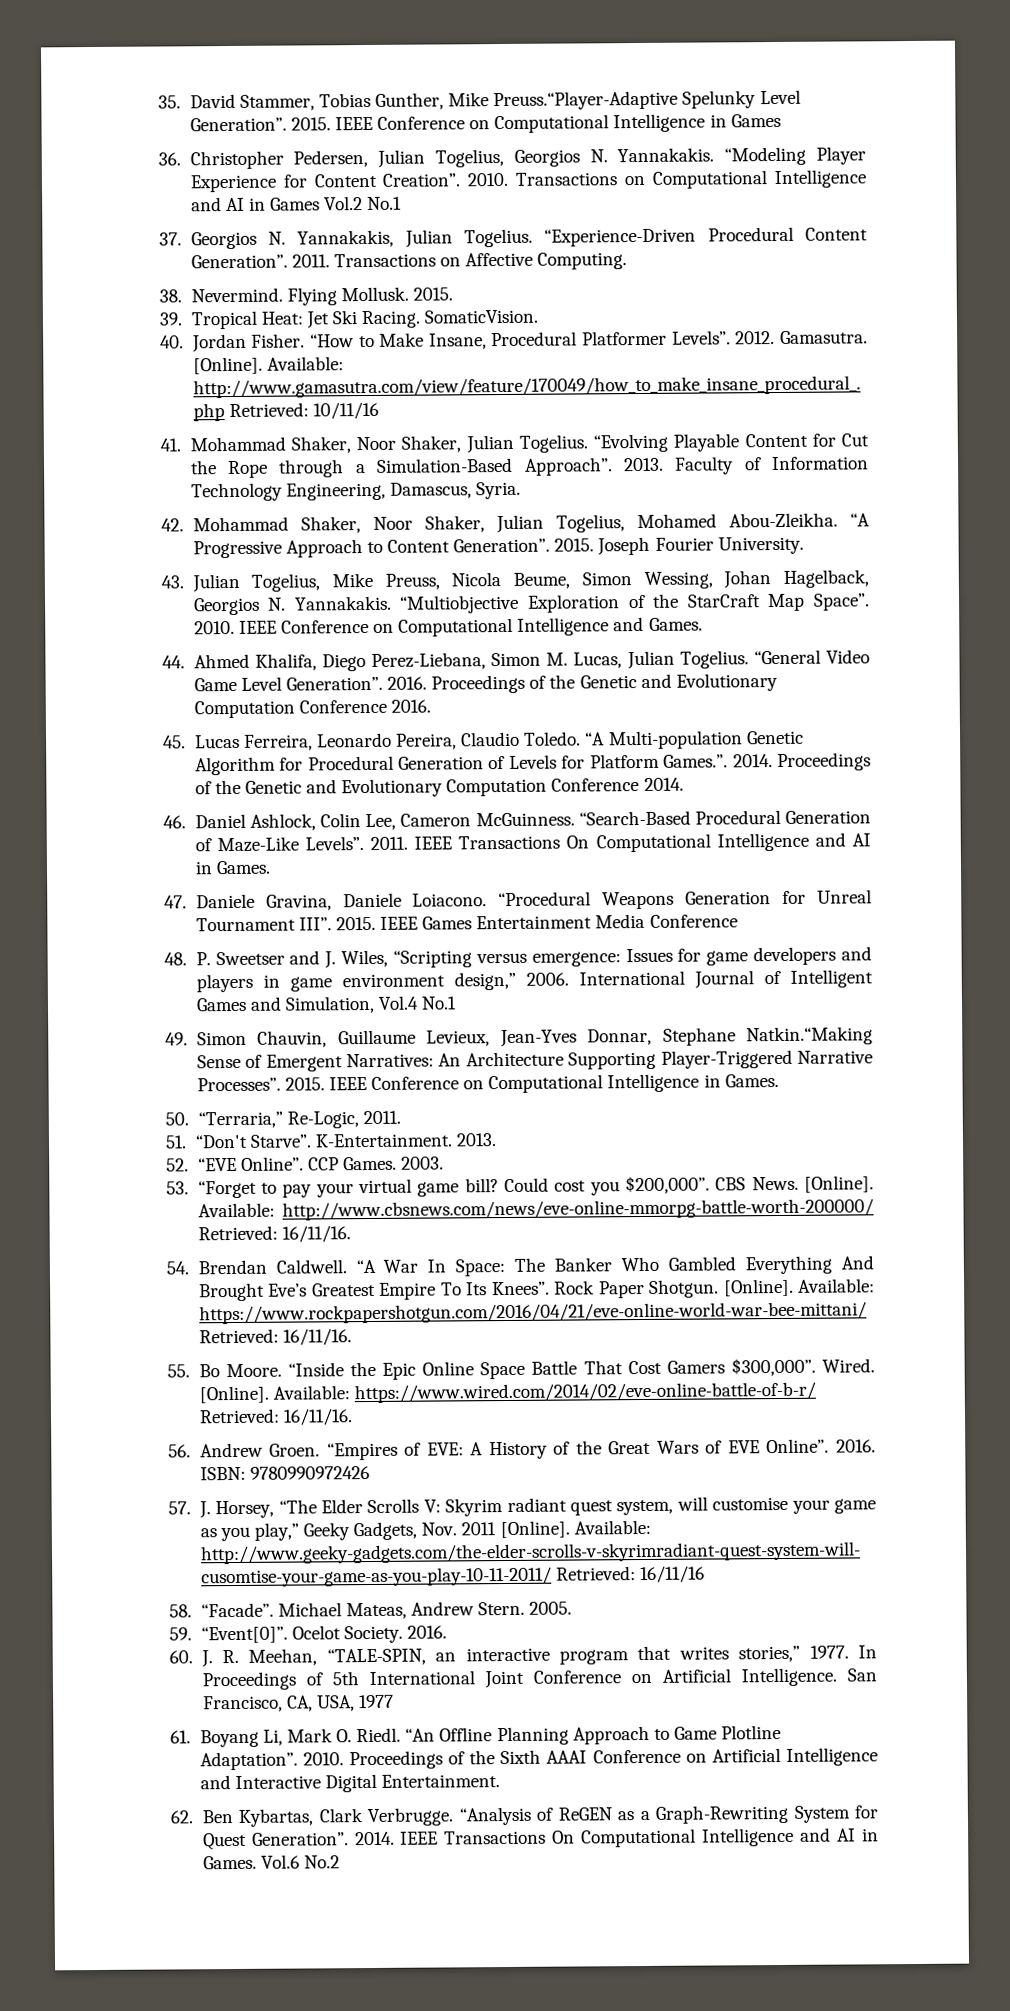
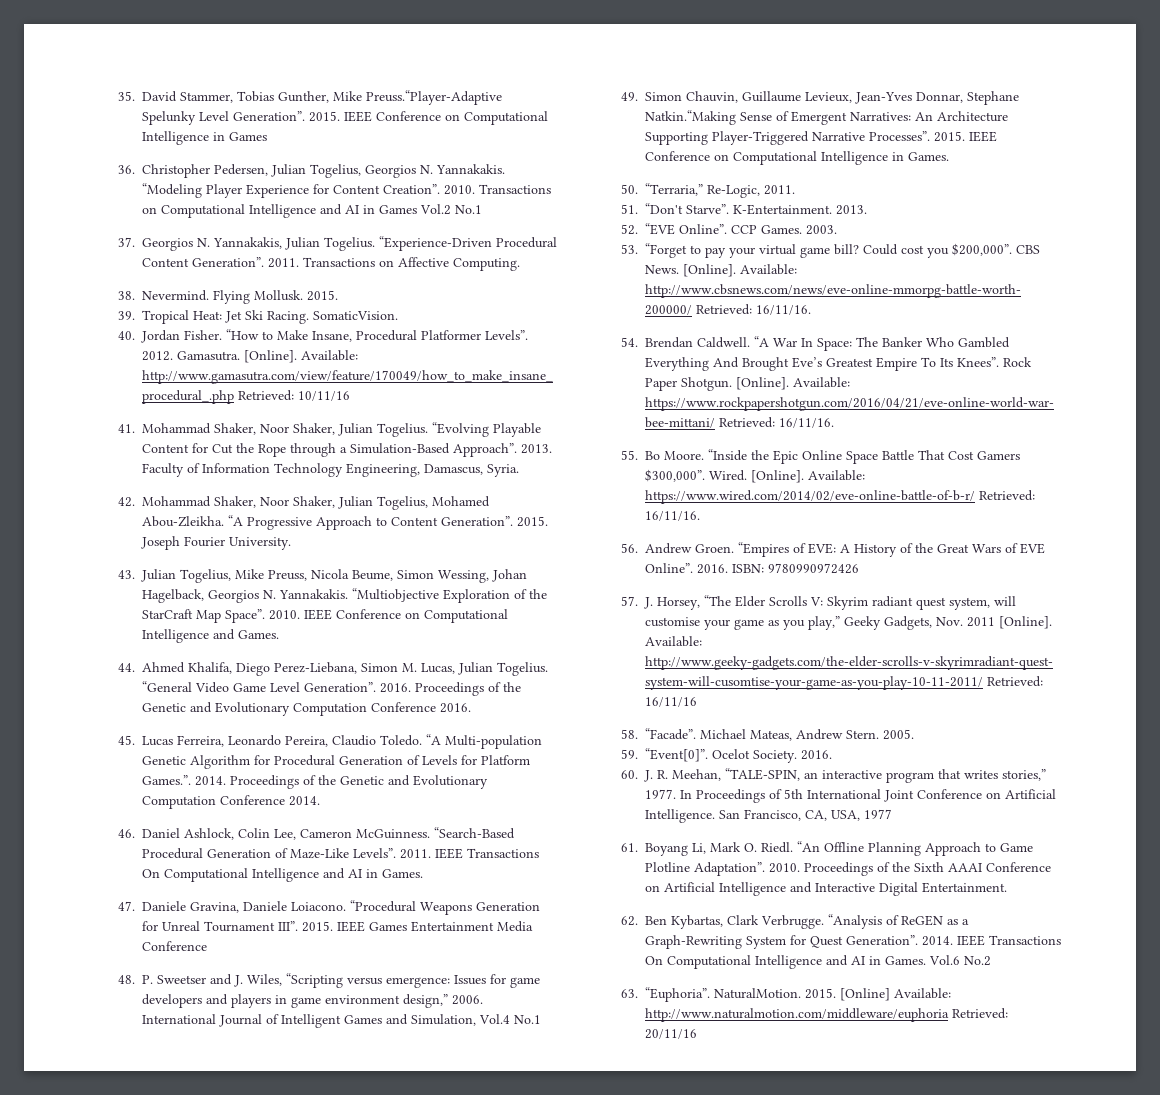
(340, 1862) none -> [621,987,952,1002] [645,1008,1009,1022] [645,1029,698,1039] // 63. “Euphoria”. NaturalMotion. 2015. [Online] Available: http://www.naturalmotion.com/middleware/euphoria Retrieved: 20/11/16

